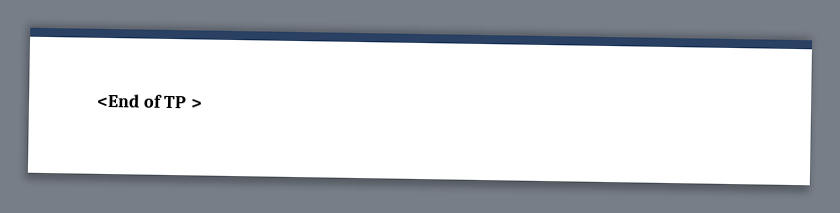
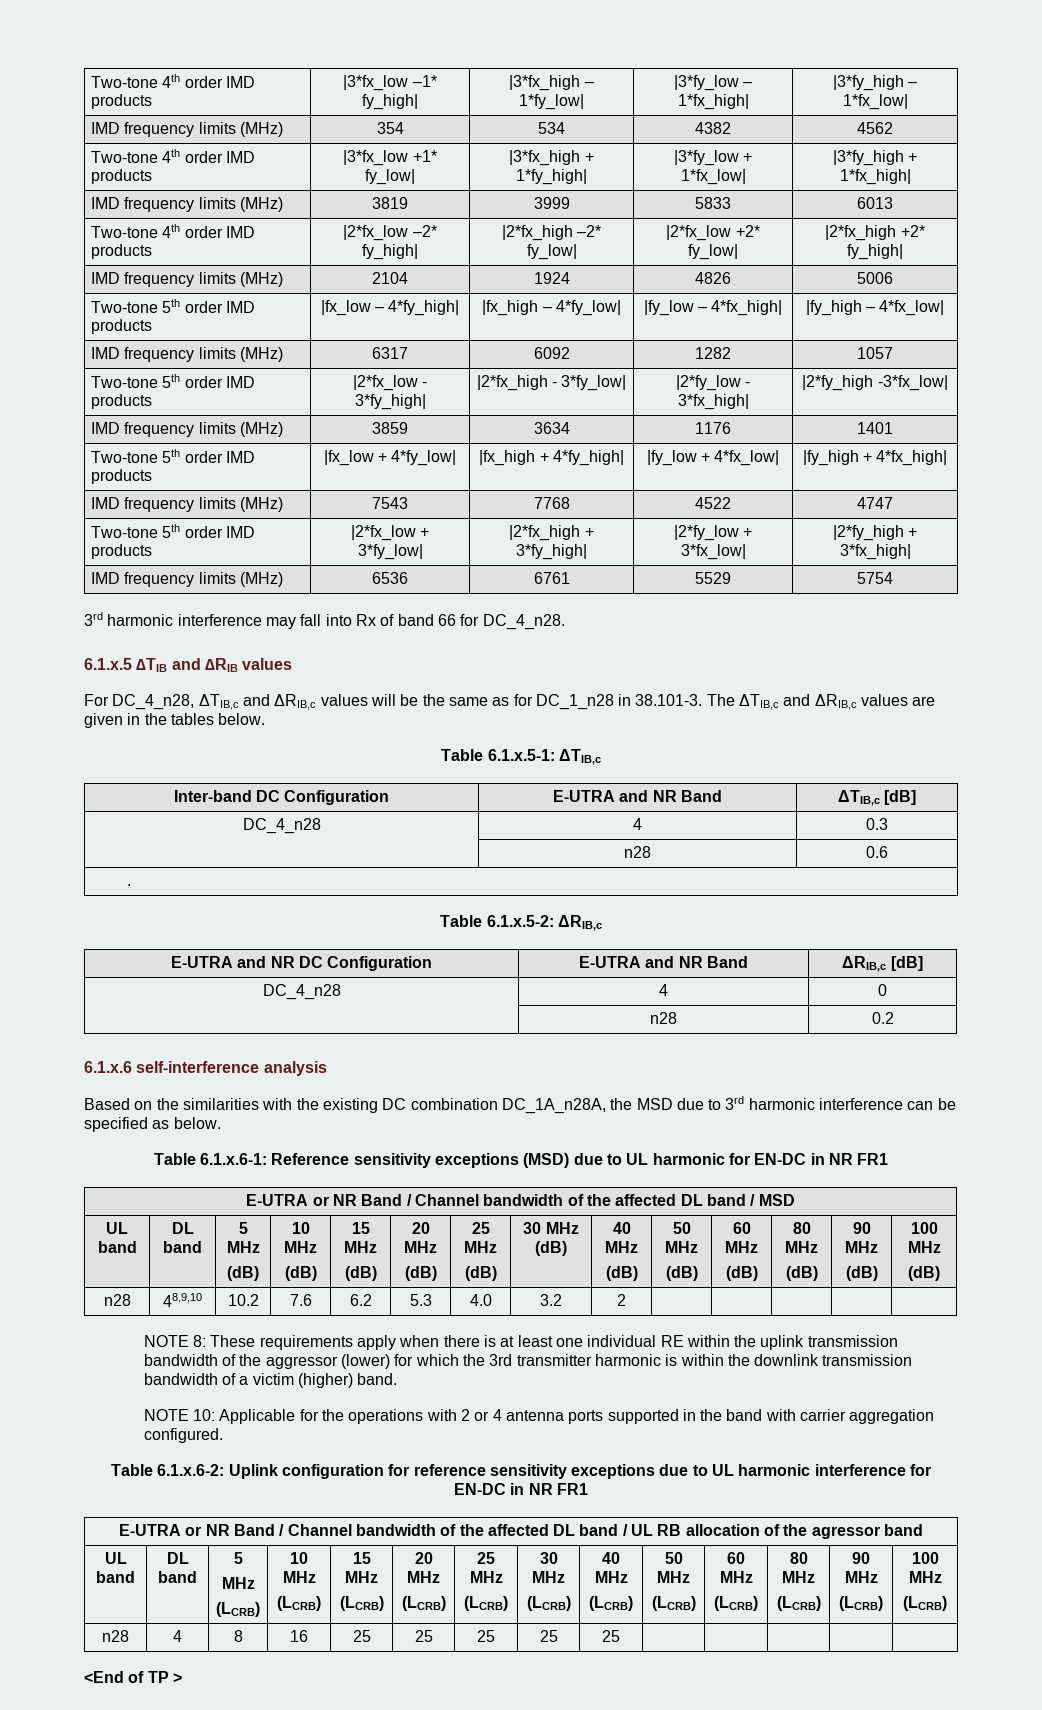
(96, 100) none -> [90,74,255,88] [90,94,152,109] [343,75,437,91] [362,94,418,110] [509,75,594,91] [519,94,584,110] [673,75,753,91] [677,94,749,110] [832,75,918,91] [842,94,908,110] [90,122,283,137] [376,122,404,134] [538,122,565,134] [695,122,731,134] [857,122,893,134] [90,149,255,163] [90,169,152,184] [343,150,437,166] [365,169,415,185] [509,150,594,166] [516,169,587,185] [673,150,753,166] [680,169,746,185] [832,150,918,166] [839,169,911,185] [90,197,283,212] [372,197,408,209] [533,197,570,209] [695,197,731,209] [857,197,893,209] [90,224,255,238] [90,244,152,259] [343,225,437,241] [362,244,418,260] [501,225,602,241] [526,244,577,260] [666,225,760,241] [688,244,738,260] [825,225,925,241] [847,244,903,260] [90,272,283,287] [372,272,408,284] [533,272,570,284] [695,272,731,284] [857,272,893,284] [90,299,255,313] [90,319,152,334] [320,300,460,316] [482,300,621,316] [643,300,783,316] [805,300,945,316] [90,347,283,362] [372,347,408,359] [533,347,570,359] [695,347,731,359] [857,347,893,359] [90,374,255,388] [90,394,152,409] [352,375,428,391] [354,394,426,410] [476,375,627,391] [675,375,751,391] [677,394,749,410] [802,375,948,391] [90,422,283,437] [372,422,408,434] [533,422,570,434] [695,422,731,434] [857,422,893,434] [90,449,255,463] [90,469,152,484] [323,450,457,466] [479,450,624,466] [646,450,780,466] [802,450,948,466] [90,497,283,512] [372,497,408,509] [533,497,570,509] [695,497,731,509] [857,497,893,509] [90,524,255,538] [90,544,152,559] [350,525,430,541] [357,544,423,560] [509,525,594,541] [516,544,587,560] [673,525,753,541] [680,544,746,560] [832,525,918,541] [839,544,911,560] [90,572,283,587] [372,572,408,584] [533,572,570,584] [695,572,731,584] [857,572,893,584] [84,612,565,630] [84,658,293,672] [84,694,936,710] [84,713,266,728] [441,749,601,765] [173,790,390,805] [553,790,722,802] [837,790,917,806] [242,818,321,834] [633,818,642,830] [866,818,888,830] [624,846,651,858] [866,846,888,858] [126,884,131,886] [440,915,602,931] [170,956,433,971] [579,956,748,968] [842,956,923,972] [262,984,341,1000] [659,984,668,996] [878,984,887,996] [650,1012,677,1024] [871,1012,894,1024] [84,1061,327,1076] [84,1096,956,1114] [84,1117,221,1132] [153,1153,889,1168] [246,1194,795,1206] [106,1222,128,1234] [97,1241,137,1253] [171,1222,194,1234] [163,1241,202,1253] [238,1222,248,1234] [226,1241,260,1253] [227,1266,259,1281] [291,1222,310,1234] [284,1241,317,1253] [284,1266,317,1281] [351,1222,370,1234] [344,1241,377,1253] [344,1266,377,1281] [411,1222,430,1234] [404,1241,437,1253] [404,1266,437,1281] [471,1222,490,1234] [464,1241,497,1253] [464,1266,497,1281] [523,1222,579,1234] [535,1241,567,1256] [612,1222,631,1234] [605,1241,638,1253] [605,1266,638,1281] [672,1222,691,1234] [665,1241,698,1253] [665,1266,698,1281] [732,1222,751,1234] [725,1241,758,1253] [725,1266,758,1281] [792,1222,811,1234] [785,1241,818,1253] [785,1266,818,1281] [852,1222,871,1234] [845,1241,878,1253] [845,1266,878,1281] [910,1222,938,1234] [907,1241,941,1253] [908,1266,940,1281] [103,1294,131,1306] [163,1293,202,1307] [227,1294,259,1306] [289,1294,312,1306] [349,1294,372,1306] [409,1294,432,1306] [469,1294,492,1306] [540,1294,562,1306] [617,1294,626,1306] [143,1335,898,1350] [143,1354,913,1369] [143,1373,398,1388] [143,1409,935,1424] [143,1428,223,1443] [110,1464,932,1479] [454,1483,588,1495] [118,1524,924,1539] [104,1552,127,1564] [96,1571,135,1583] [166,1552,189,1564] [158,1571,197,1583] [233,1552,243,1564] [221,1577,255,1589] [216,1602,260,1617] [290,1552,308,1564] [282,1571,316,1583] [277,1596,321,1611] [352,1552,371,1564] [345,1571,378,1583] [339,1596,384,1611] [414,1552,433,1564] [407,1571,440,1583] [401,1596,446,1611] [477,1552,495,1564] [469,1571,503,1583] [464,1596,508,1611] [539,1552,558,1564] [532,1571,565,1583] [526,1596,571,1611] [602,1552,620,1564] [594,1571,628,1583] [589,1596,633,1611] [664,1552,683,1564] [657,1571,690,1583] [651,1596,696,1611] [727,1552,745,1564] [719,1571,753,1583] [714,1596,758,1611] [789,1552,808,1564] [782,1571,815,1583] [776,1596,821,1611] [852,1552,870,1564] [844,1571,878,1583] [839,1596,883,1611] [911,1552,939,1564] [908,1571,942,1583] [903,1596,947,1611] [102,1630,129,1642] [173,1630,182,1642] [233,1630,243,1642] [290,1630,308,1642] [352,1630,371,1642] [414,1630,433,1642] [477,1630,495,1642] [539,1630,558,1642] [602,1630,620,1642] Two-tone 4th order IMD products | |3*fx_low –1* fy_high| | |3*fx_high – 1*fy_low| | |3*fy_low – 1*fx_high| | |3*fy_high – 1*fx_low| // IMD frequency limits (MHz) | 354 | 534 | 4382 | 4562 // Two-tone 4th order IMD products | |3*fx_low +1* fy_low| | |3*fx_high + 1*fy_high| | |3*fy_low + 1*fx_low| | |3*fy_high + 1*fx_high| // IMD frequency limits (MHz) | 3819 | 3999 | 5833 | 6013 // Two-tone 4th order IMD products | |2*fx_low –2* fy_high| | |2*fx_high –2* fy_low| | |2*fx_low +2* fy_low| | |2*fx_high +2* fy_high| // IMD frequency limits (MHz) | 2104 | 1924 | 4826 | 5006 // Two-tone 5th order IMD products | |fx_low – 4*fy_high| | |fx_high – 4*fy_low| | |fy_low – 4*fx_high| | |fy_high – 4*fx_low| // IMD frequency limits (MHz) | 6317 | 6092 | 1282 | 1057 // Two-tone 5th order IMD products | |2*fx_low - 3*fy_high| | |2*fx_high - 3*fy_low| | |2*fy_low - 3*fx_high| | |2*fy_high -3*fx_low| // IMD frequency limits (MHz) | 3859 | 3634 | 1176 | 1401 // Two-tone 5th order IMD products | |fx_low + 4*fy_low| | |fx_high + 4*fy_high| | |fy_low + 4*fx_low| | |fy_high + 4*fx_high| // IMD frequency limits (MHz) | 7543 | 7768 | 4522 | 4747 // Two-tone 5th order IMD products | |2*fx_low + 3*fy_low| | |2*fx_high + 3*fy_high| | |2*fy_low + 3*fx_low| | |2*fy_high + 3*fx_high| // IMD frequency limits (MHz) | 6536 | 6761 | 5529 | 5754 // 3rd harmonic interference may fall into Rx of band 66 for DC_4_n28. // 6.1.x.5 ∆TIB and ∆RIB values // For DC_4_n28, ΔTIB,c and ΔRIB,c values will be the same as for DC_1_n28 in 38.101-3. The ΔTIB,c and ΔRIB,c values are given in the tables below. // Table 6.1.x.5-1: ΔTIB,c // Inter-band DC Configuration | E-UTRA and NR Band | ΔTIB,c [dB] // DC_4_n28 | 4 | 0.3 // | n28 | 0.6 // . // Table 6.1.x.5-2: ΔRIB,c // E-UTRA and NR DC Configuration | E-UTRA and NR Band | ΔRIB,c [dB] // DC_4_n28 | 4 | 0 // | n28 | 0.2 // 6.1.x.6 self-interference analysis // Based on the similarities with the existing DC combination DC_1A_n28A, the MSD due to 3rd harmonic interference can be specified as below. // Table 6.1.x.6-1: Reference sensitivity exceptions (MSD) due to UL harmonic for EN-DC in NR FR1 // E-UTRA or NR Band / Channel bandwidth of the affected DL band / MSD // UL band | DL band | 5 MHz // (dB) | 10 MHz // (dB) | 15 MHz // (dB) | 20 MHz // (dB) | 25 MHz // (dB) | 30 MHz (dB) | 40 MHz // (dB) | 50 MHz // (dB) | 60 MHz // (dB) | 80 MHz // (dB) | 90 MHz // (dB) | 100 MHz // (dB) // n28 | 48,9,10 | 10.2 | 7.6 | 6.2 | 5.3 | 4.0 | 3.2 | 2 | | | | | // NOTE 8: These requirements apply when there is at least one individual RE within the uplink transmission bandwidth of the aggressor (lower) for which the 3rd transmitter harmonic is within the downlink transmission bandwidth of a victim (higher) band. // NOTE 10: Applicable for the operations with 2 or 4 antenna ports supported in the band with carrier aggregation configured. // Table 6.1.x.6-2: Uplink configuration for reference sensitivity exceptions due to UL harmonic interference for EN-DC in NR FR1 // E-UTRA or NR Band / Channel bandwidth of the affected DL band / UL RB allocation of the agressor band // UL band | DL band | 5 // MHz // (LCRB) | 10 MHz // (LCRB) | 15 MHz // (LCRB) | 20 MHz // (LCRB) | 25 MHz // (LCRB) | 30 MHz // (LCRB) | 40 MHz // (LCRB) | 50 MHz // (LCRB) | 60 MHz // (LCRB) | 80 MHz // (LCRB) | 90 MHz // (LCRB) | 100 MHz // (LCRB) // n28 | 4 | 8 | 16 | 25 | 25 | 25 | 25 | 25 | | | | | //

